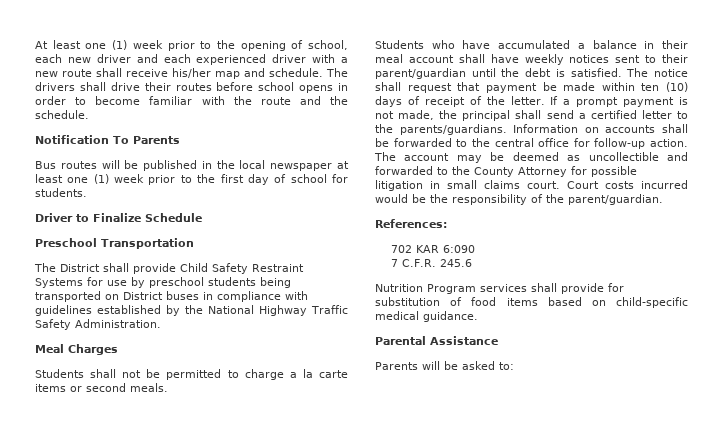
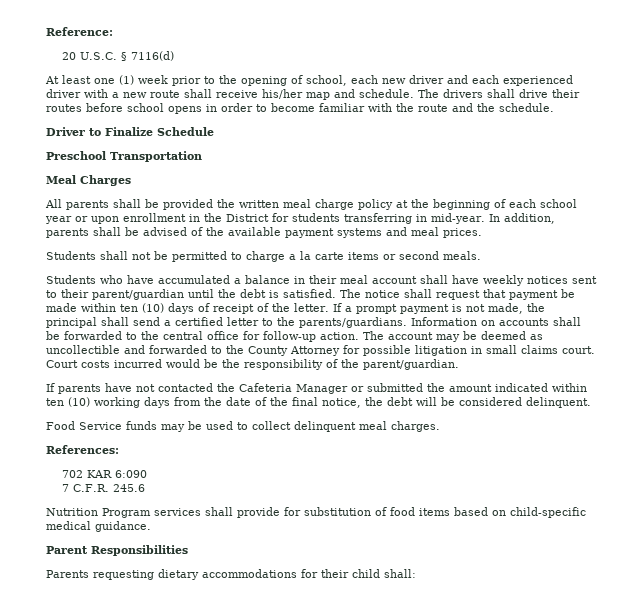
(35, 45) none -> [46,27,113,36] [62,51,175,61] Reference: // 20 U.S.C. § 7116(d) //
[35,135,180,144] [35,160,349,171] [35,174,349,185] [35,188,87,197] // Notification To Parents // Bus routes will be published in the local newspaper at least one (1) week prior to the first day of school for students. -> (554, 107) none
[34,263,304,274] [35,277,291,288] [35,291,308,302] [35,305,349,316] [35,319,161,330] [35,344,118,355] The District shall provide Child Safety Restraint Systems for use by preschool students being transported on District buses in compliance with guidelines established by the National Highway Traffic Safety Administration. // Meal Charges -> [46,175,131,186] [45,199,577,210] [45,213,555,224] [46,227,482,238] Meal Charges // All parents shall be provided the written meal charge policy at the beginning of each school year or upon enrollment in the District for students transferring in mid-year. In addition, parents shall be advised of the available payment systems and meal prices.
(663, 199) none -> [46,383,587,394] [46,397,591,408] [46,421,440,432] // If parents have not contacted the Cafeteria Manager or submitted the amount indicated within ten (10) working days from the date of the final notice, the debt will be considered delinquent. // Food Service funds may be used to collect delinquent meal charges.
[375,336,498,345] [375,361,514,370] Parental Assistance // Parents will be asked to: -> [46,545,188,556] [46,569,416,580] Parent Responsibilities // Parents requesting dietary accommodations for their child shall:

